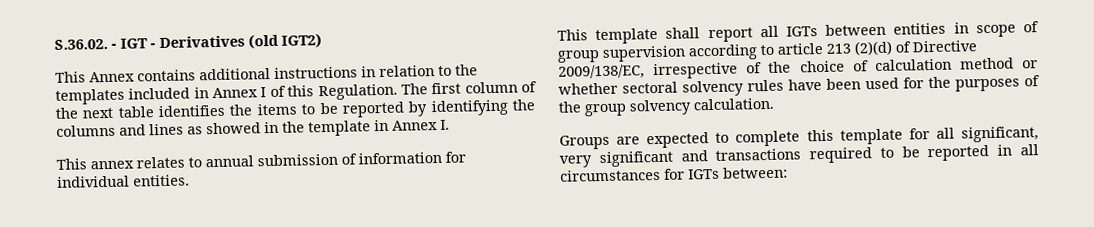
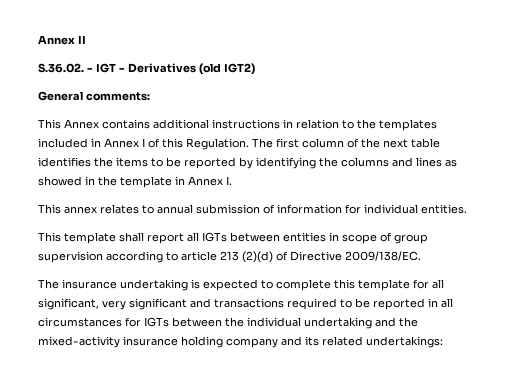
(54, 44) none -> [38,35,86,45] Annex II //
(322, 41) none -> [38,91,150,101] // General comments:
[558,57,1038,80] [558,75,1040,97] [558,97,774,117] [559,134,641,150] 2009/138/EC, irrespective of the choice of calculation method or whether sectoral solvency rules have been used for the purposes of the group solvency calculation. // Groups are -> [345,251,421,261] [38,279,200,291] 2009/138/EC. // The insurance undertaking is
[723,166,788,179] between: -> [172,317,418,329] [38,336,443,348] between the individual undertaking and the mixed-activity insurance holding company and its related undertakings:

